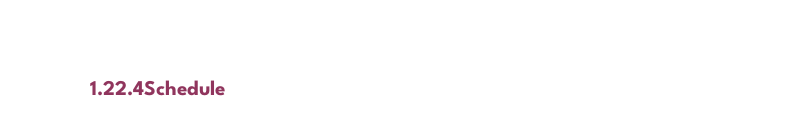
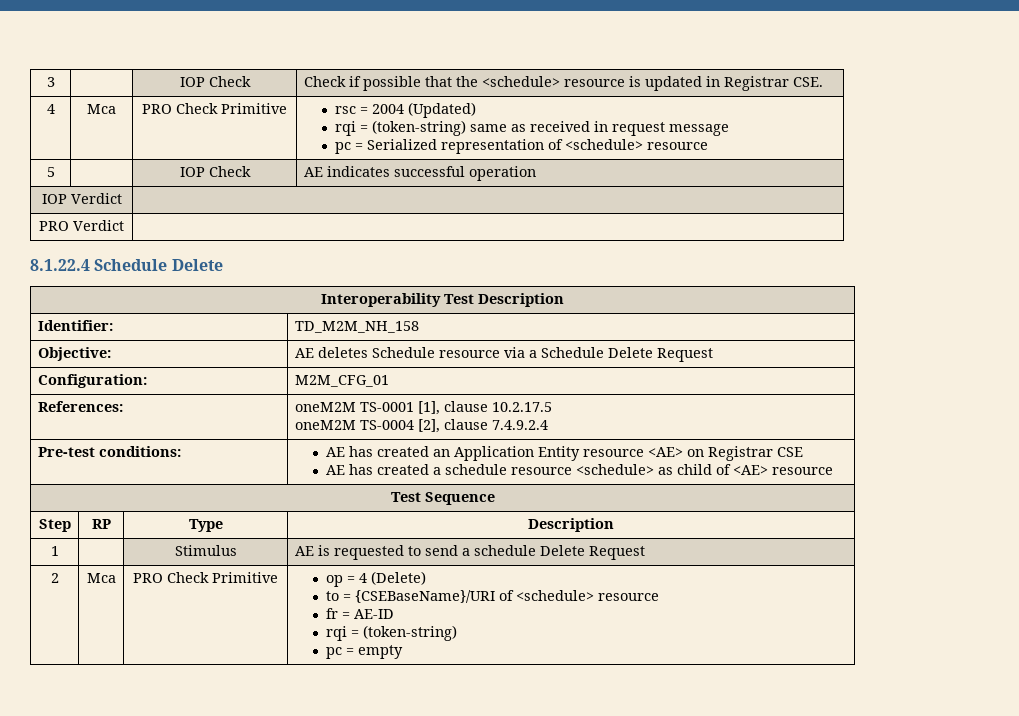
[90,80,225,96] 1.22.4Schedule -> [46,77,55,87] [179,76,251,87] [303,76,823,91] [46,104,55,114] [87,104,116,114] [142,103,287,114] [335,102,477,118] [335,120,730,136] [335,139,709,154] [46,167,55,177] [179,166,251,177] [303,166,536,181] [41,193,122,204] [39,220,124,231] [30,259,223,271] [321,293,564,307] [37,320,113,331] [294,321,419,333] [37,347,111,361] [294,347,713,362] [37,374,147,388] [294,375,389,387] [37,401,123,412] [294,401,552,415] [294,419,548,433] [37,446,181,457] [326,446,804,461] [326,464,834,475] [390,492,495,505] [38,519,71,532] [91,519,111,529] [188,519,223,532] [528,518,614,532] [50,546,59,556] [174,545,237,556] [294,545,645,560] [50,573,59,583] [86,573,116,583] [133,572,278,583] [326,571,427,587] [326,590,660,603] [326,608,395,619] [326,625,458,641] [326,645,404,659] 3 | | IOP Check | Check if possible that the <schedule> resource is updated in Registrar CSE. // 4 | Mca | PRO Check Primitive | rsc = 2004 (Updated) // rqi = (token-string) same as received in request message // pc = Serialized representation of <schedule> resource // 5 | | IOP Check | AE indicates successful operation // IOP Verdict | // PRO Verdict | // 8.1.22.4 Schedule Delete // Interoperability Test Description // Identifier: | TD_M2M_NH_158 // Objective: | AE deletes Schedule resource via a Schedule Delete Request // Configuration: | M2M_CFG_01 // References: | oneM2M TS-0001 [1], clause 10.2.17.5 // oneM2M TS-0004 [2], clause 7.4.9.2.4 // Pre-test conditions: | AE has created an Application Entity resource <AE> on Registrar CSE // AE has created a schedule resource <schedule> as child of <AE> resource // Test Sequence // Step | RP | Type | Description // 1 | | Stimulus | AE is requested to send a schedule Delete Request // 2 | Mca | PRO Check Primitive | op = 4 (Delete) // to = {CSEBaseName}/URI of <schedule> resource // fr = AE-ID // rqi = (token-string) // pc = empty

